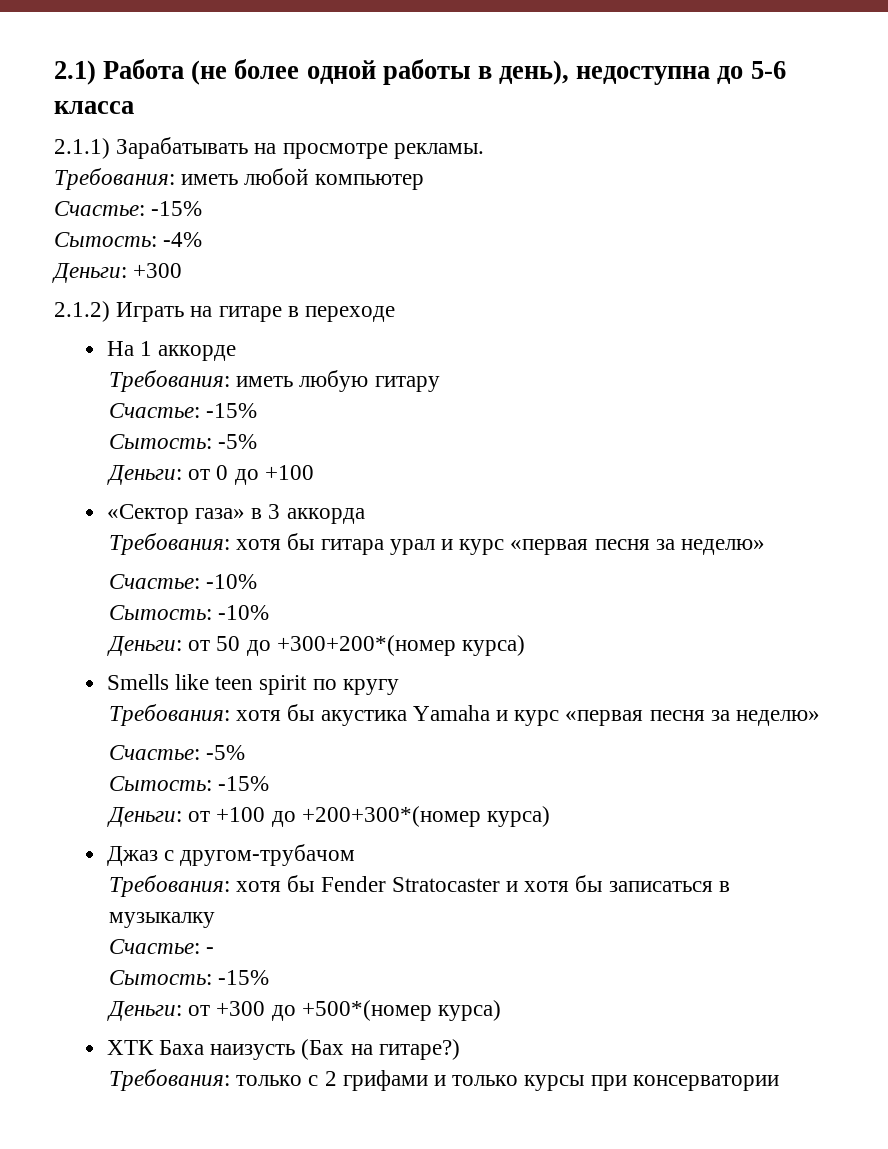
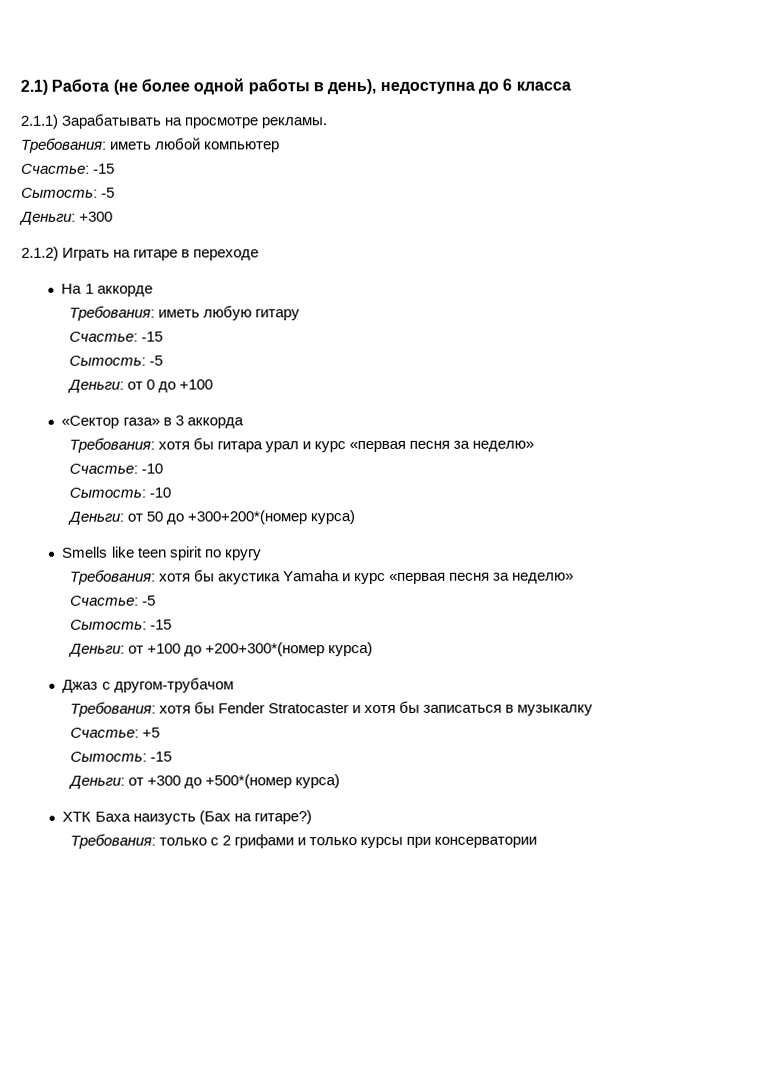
[750,61,786,79] 5-6 -> [502,78,513,91] 6
[151,201,203,216] [54,232,203,247] -15% // Сытость: -4% -> [93,163,116,174] [21,187,116,198] -15 // Сытость: -5
[206,403,258,418] [108,434,258,449] -15% // Сытость: -5% -> [141,331,164,342] [68,355,164,366] -15 // Сытость: -5
[206,574,258,589] [108,605,270,620] -10% // Сытость: -10% -> [141,463,164,474] [68,487,172,498] -10 // Сытость: -10
[206,745,246,760] [108,776,270,791] -5% // Сытость: -15% -> [142,595,157,606] [69,619,173,630] -5 // Сытость: -15
[206,947,215,954] [108,970,270,985] - // Сытость: -15% -> [142,727,161,738] [69,751,173,762] +5 // Сытость: -15

